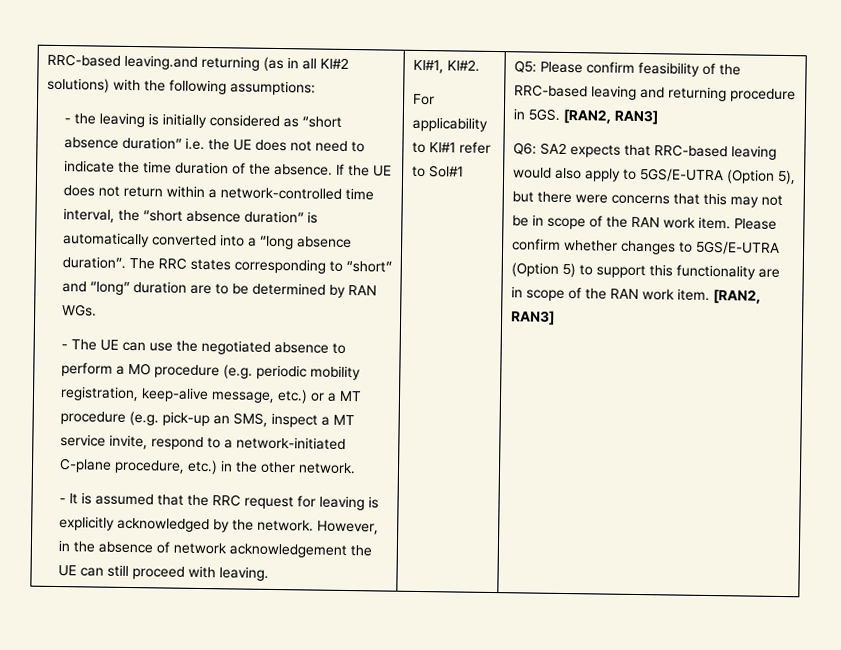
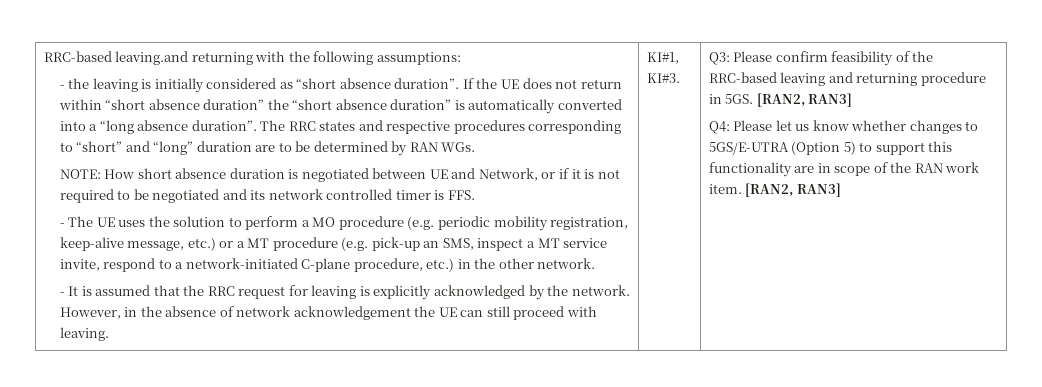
[262,56,349,72] [46,77,110,93] (as in all KI#2 solutions) -> (253, 58) none
[121,136,365,153] [63,160,333,176] duration” i.e. the UE does not need to indicate the time duration of the absence. -> [394,78,460,89] duration”.
[207,187,374,201] [62,208,115,223] a network-controlled time interval, -> [105,99,265,110] “short absence duration”
(231, 264) none -> [358,120,525,134] and respective procedures
[60,339,329,355] - The UE can use the negotiated absence -> [59,168,620,182] [59,189,475,203] [59,216,226,227] NOTE: How short absence duration is negotiated between UE and Network, or if it is not required to be negotiated and its network controlled timer is FFS. // - The UE uses the solution
[446,59,480,72] [412,93,435,106] [411,116,488,132] [411,141,491,154] [411,165,464,178] [513,60,537,73] KI#2. // For applicability to KI#1 refer to Sol#1 | Q5: -> [646,73,680,83] [708,52,730,65] KI#3. | Q3:
[512,142,777,160] [512,167,796,185] [511,191,783,208] [511,214,777,230] [511,238,561,251] Q6: SA2 expects that RRC-based leaving would also apply to 5GS/E-UTRA (Option 5), but there were concerns that this may not be in scope of the RAN work item. Please confirm -> [708,120,849,134] Q4: Please let us know

